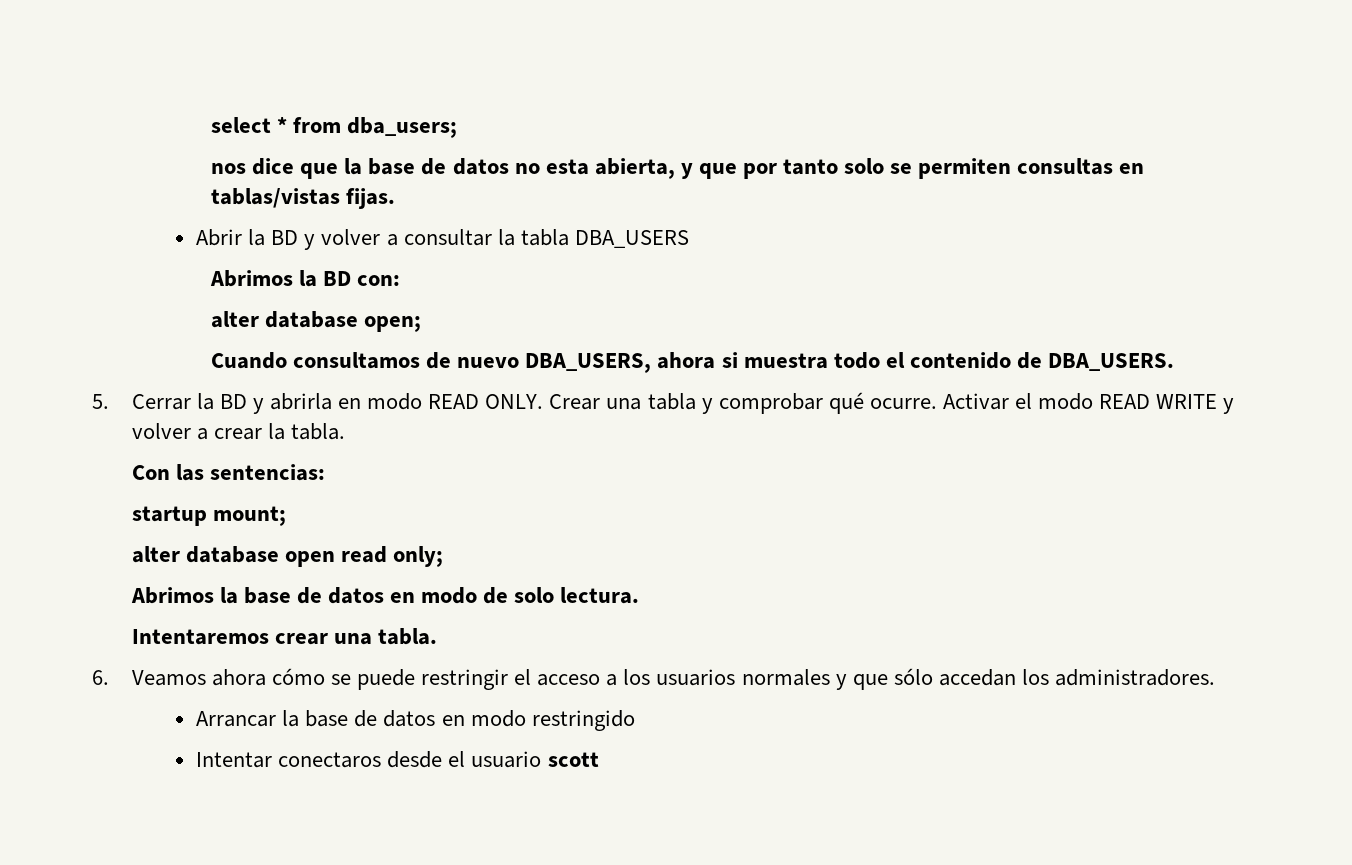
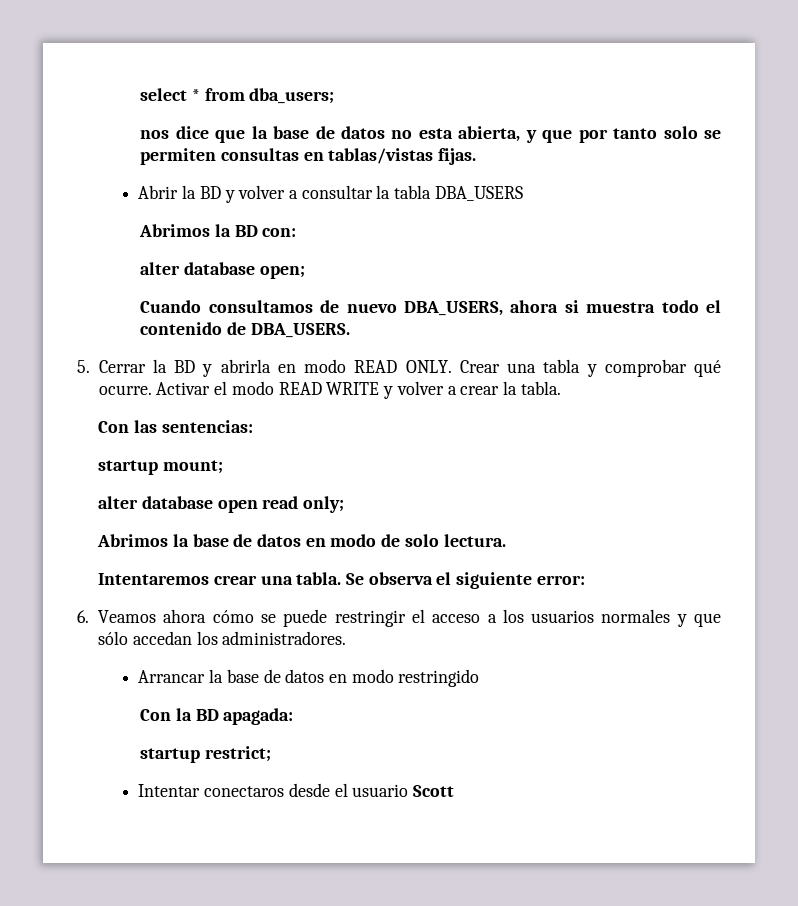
(437, 636) none -> [345,572,585,589] Se observa el siguiente error:
(635, 720) none -> [140,708,294,725] [140,746,271,763] // Con la BD apagada: // startup restrict;
[547,752,599,767] scott -> [413,785,455,797] Scott

